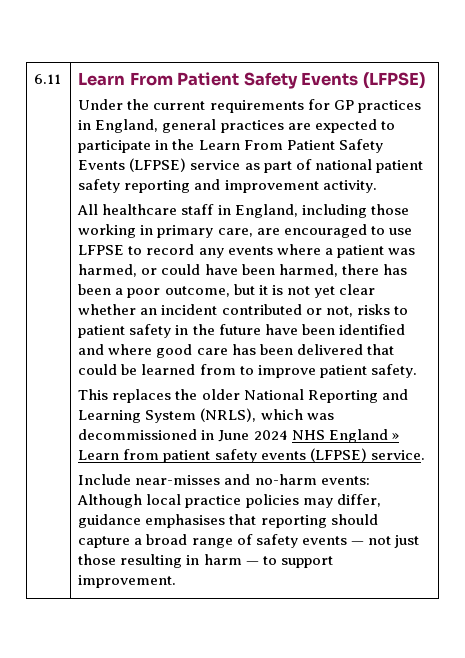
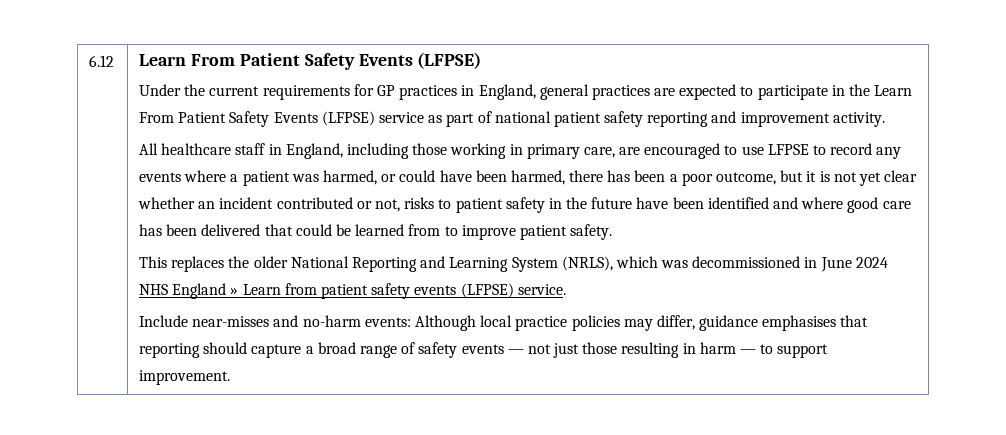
[34,74,62,84] 6.11 -> [89,55,115,67] 6.12

